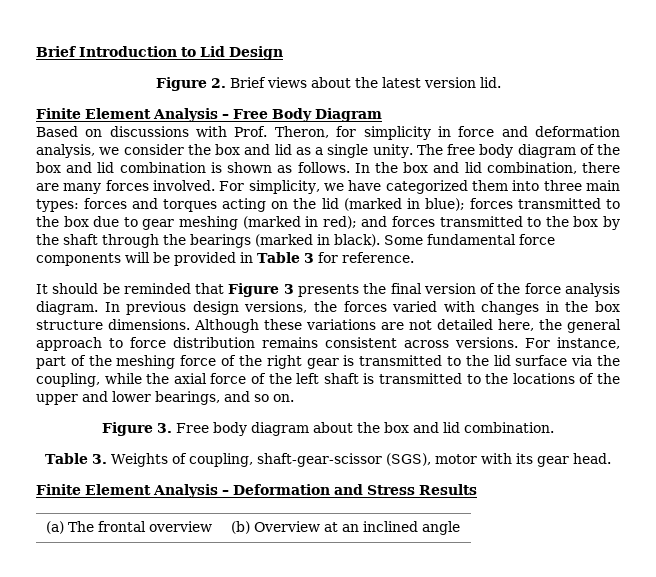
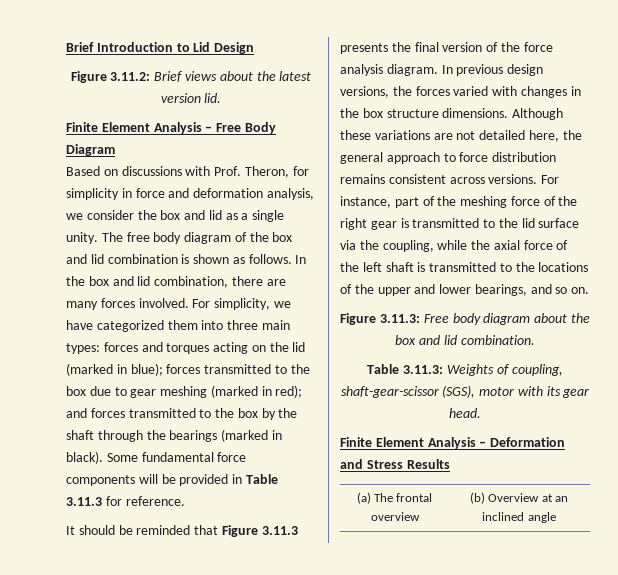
[210,78,226,88] 2. -> [110,72,151,81] 3.11.2:
[303,253,314,263] 3 -> [66,497,102,506] 3.11.3
[283,284,294,294] 3 -> [261,526,298,535] 3.11.3
[157,423,172,433] 3. -> [379,314,420,323] 3.11.3:
[92,454,107,464] 3. -> [403,365,444,374] 3.11.3:

